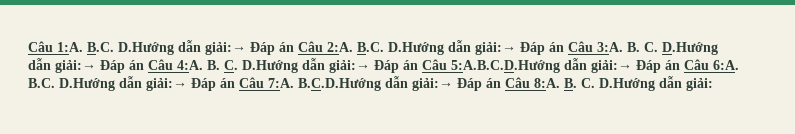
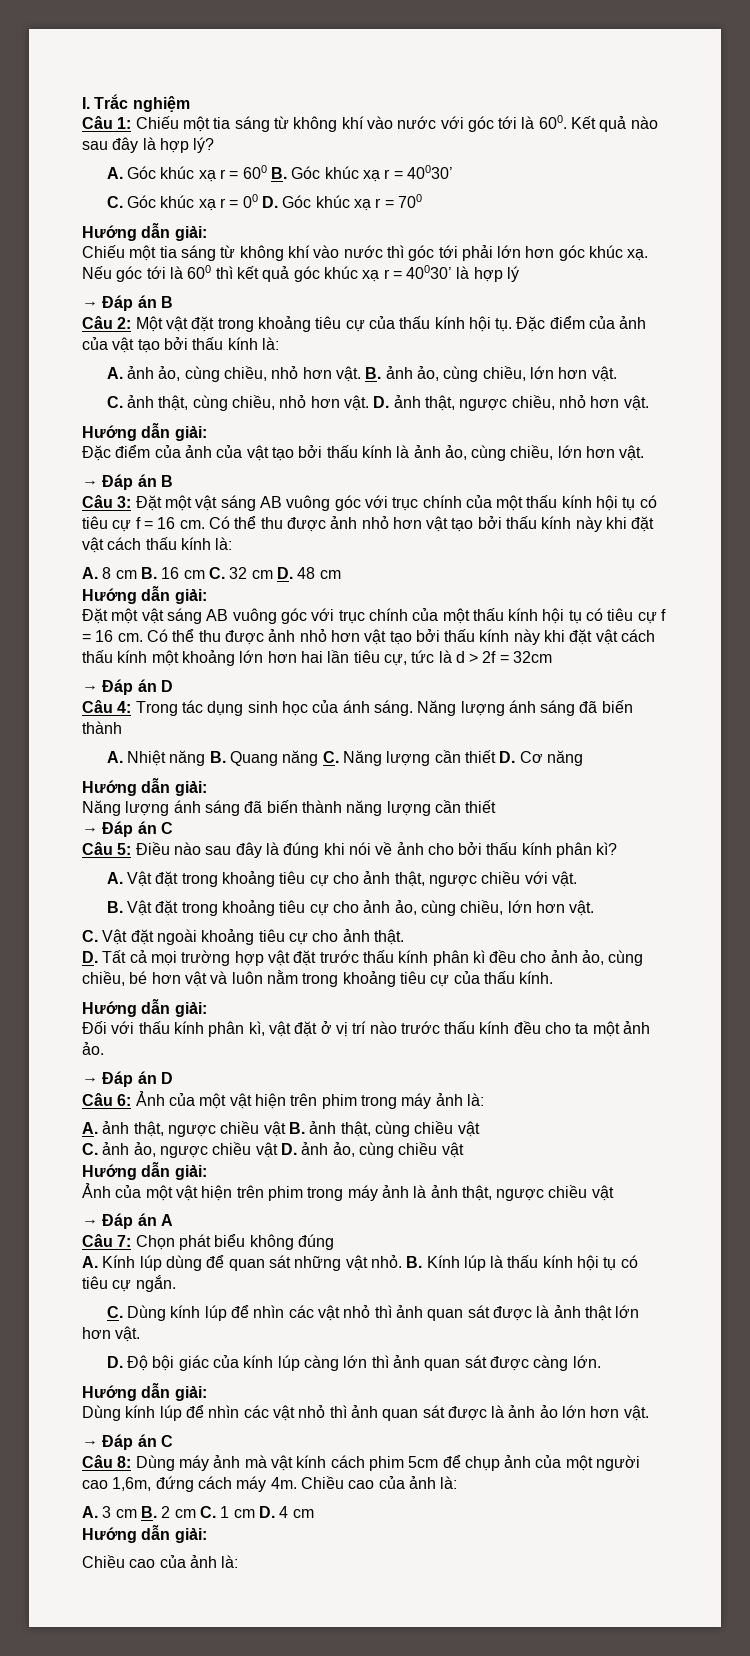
[28,40,718,55] [28,58,739,73] [28,76,713,91] Câu 1:A. B.C. D.Hướng dẫn giải:→ Đáp án Câu 2:A. B.C. D.Hướng dẫn giải:→ Đáp án Câu 3:A. B. C. D.Hướng dẫn giải:→ Đáp án Câu 4:A. B. C. D.Hướng dẫn giải:→ Đáp án Câu 5:A.B.C.D.Hướng dẫn giải:→ Đáp án Câu 6:A. B.C. D.Hướng dẫn giải:→ Đáp án Câu 7:A. B.C.D.Hướng dẫn giải:→ Đáp án Câu 8:A. B. C. D.Hướng dẫn giải: -> [82,94,190,112] [82,115,658,132] [82,137,215,153] [106,165,453,182] [106,194,422,211] [82,223,207,241] [82,245,649,261] [82,265,520,282] [82,295,173,311] [82,316,647,332] [82,337,279,353] [106,366,617,382] [106,395,649,411] [82,423,207,441] [82,445,645,461] [82,474,173,490] [82,495,657,511] [82,516,655,532] [82,537,233,553] [82,567,341,579] [82,586,207,604] [82,608,667,624] [82,629,656,645] [82,650,553,666] [82,679,173,695] [82,700,633,716] [82,721,122,734] [106,750,583,766] [82,778,207,796] [82,800,497,816] [82,821,173,837] [82,842,618,858] [106,871,577,887] [106,900,595,916] [82,929,404,945] [82,950,644,966] [82,970,554,987] [82,999,207,1017] [82,1021,651,1037] [82,1042,104,1055] [82,1071,173,1087] [82,1091,484,1109] [82,1121,480,1137] [82,1142,464,1158] [82,1162,207,1180] [82,1183,614,1201] [82,1213,173,1229] [82,1234,334,1250] [82,1255,638,1271] [82,1275,176,1292] [106,1305,640,1321] [82,1326,141,1342] [106,1355,601,1371] [82,1383,207,1401] [82,1405,649,1421] [82,1434,173,1450] [82,1455,641,1471] [82,1476,458,1492] [82,1506,314,1518] [82,1525,207,1543] [82,1555,239,1568] I. Trắc nghiệm // Câu 1: Chiếu một tia sáng từ không khí vào nước với góc tới là 600. Kết quả nào sau đây là hợp lý? // A. Góc khúc xạ r = 600 B. Góc khúc xạ r = 40030’ // C. Góc khúc xạ r = 00 D. Góc khúc xạ r = 700 // Hướng dẫn giải: // Chiếu một tia sáng từ không khí vào nước thì góc tới phải lớn hơn góc khúc xạ. Nếu góc tới là 600 thì kết quả góc khúc xạ r = 40030’ là hợp lý // → Đáp án B // Câu 2: Một vật đặt trong khoảng tiêu cự của thấu kính hội tụ. Đặc điểm của ảnh của vật tạo bởi thấu kính là: // A. ảnh ảo, cùng chiều, nhỏ hơn vật. B. ảnh ảo, cùng chiều, lớn hơn vật. // C. ảnh thật, cùng chiều, nhỏ hơn vật. D. ảnh thật, ngược chiều, nhỏ hơn vật. // Hướng dẫn giải: // Đặc điểm của ảnh của vật tạo bởi thấu kính là ảnh ảo, cùng chiều, lớn hơn vật. // → Đáp án B // Câu 3: Đặt một vật sáng AB vuông góc với trục chính của một thấu kính hội tụ có tiêu cự f = 16 cm. Có thể thu được ảnh nhỏ hơn vật tạo bởi thấu kính này khi đặt vật cách thấu kính là: // A. 8 cm B. 16 cm C. 32 cm D. 48 cm // Hướng dẫn giải: // Đặt một vật sáng AB vuông góc với trục chính của một thấu kính hội tụ có tiêu cự f = 16 cm. Có thể thu được ảnh nhỏ hơn vật tạo bởi thấu kính này khi đặt vật cách thấu kính một khoảng lớn hơn hai lần tiêu cự, tức là d > 2f = 32cm // → Đáp án D // Câu 4: Trong tác dụng sinh học của ánh sáng. Năng lượng ánh sáng đã biến thành // A. Nhiệt năng B. Quang năng C. Năng lượng cần thiết D. Cơ năng // Hướng dẫn giải: // Năng lượng ánh sáng đã biến thành năng lượng cần thiết // → Đáp án C // Câu 5: Điều nào sau đây là đúng khi nói về ảnh cho bởi thấu kính phân kì? // A. Vật đặt trong khoảng tiêu cự cho ảnh thật, ngược chiều với vật. // B. Vật đặt trong khoảng tiêu cự cho ảnh ảo, cùng chiều, lớn hơn vật. // C. Vật đặt ngoài khoảng tiêu cự cho ảnh thật. // D. Tất cả mọi trường hợp vật đặt trước thấu kính phân kì đều cho ảnh ảo, cùng chiều, bé hơn vật và luôn nằm trong khoảng tiêu cự của thấu kính. // Hướng dẫn giải: // Đối với thấu kính phân kì, vật đặt ở vị trí nào trước thấu kính đều cho ta một ảnh ảo. // → Đáp án D // Câu 6: Ảnh của một vật hiện trên phim trong máy ảnh là: // A. ảnh thật, ngược chiều vật B. ảnh thật, cùng chiều vật // C. ảnh ảo, ngược chiều vật D. ảnh ảo, cùng chiều vật // Hướng dẫn giải: // Ảnh của một vật hiện trên phim trong máy ảnh là ảnh thật, ngược chiều vật // → Đáp án A // Câu 7: Chọn phát biểu không đúng // A. Kính lúp dùng để quan sát những vật nhỏ. B. Kính lúp là thấu kính hội tụ có tiêu cự ngắn. // C. Dùng kính lúp để nhìn các vật nhỏ thì ảnh quan sát được là ảnh thật lớn hơn vật. // D. Độ bội giác của kính lúp càng lớn thì ảnh quan sát được càng lớn. // Hướng dẫn giải: // Dùng kính lúp để nhìn các vật nhỏ thì ảnh quan sát được là ảnh ảo lớn hơn vật. // → Đáp án C // Câu 8: Dùng máy ảnh mà vật kính cách phim 5cm để chụp ảnh của một người cao 1,6m, đứng cách máy 4m. Chiều cao của ảnh là: // A. 3 cm B. 2 cm C. 1 cm D. 4 cm // Hướng dẫn giải: // Chiều cao của ảnh là:

